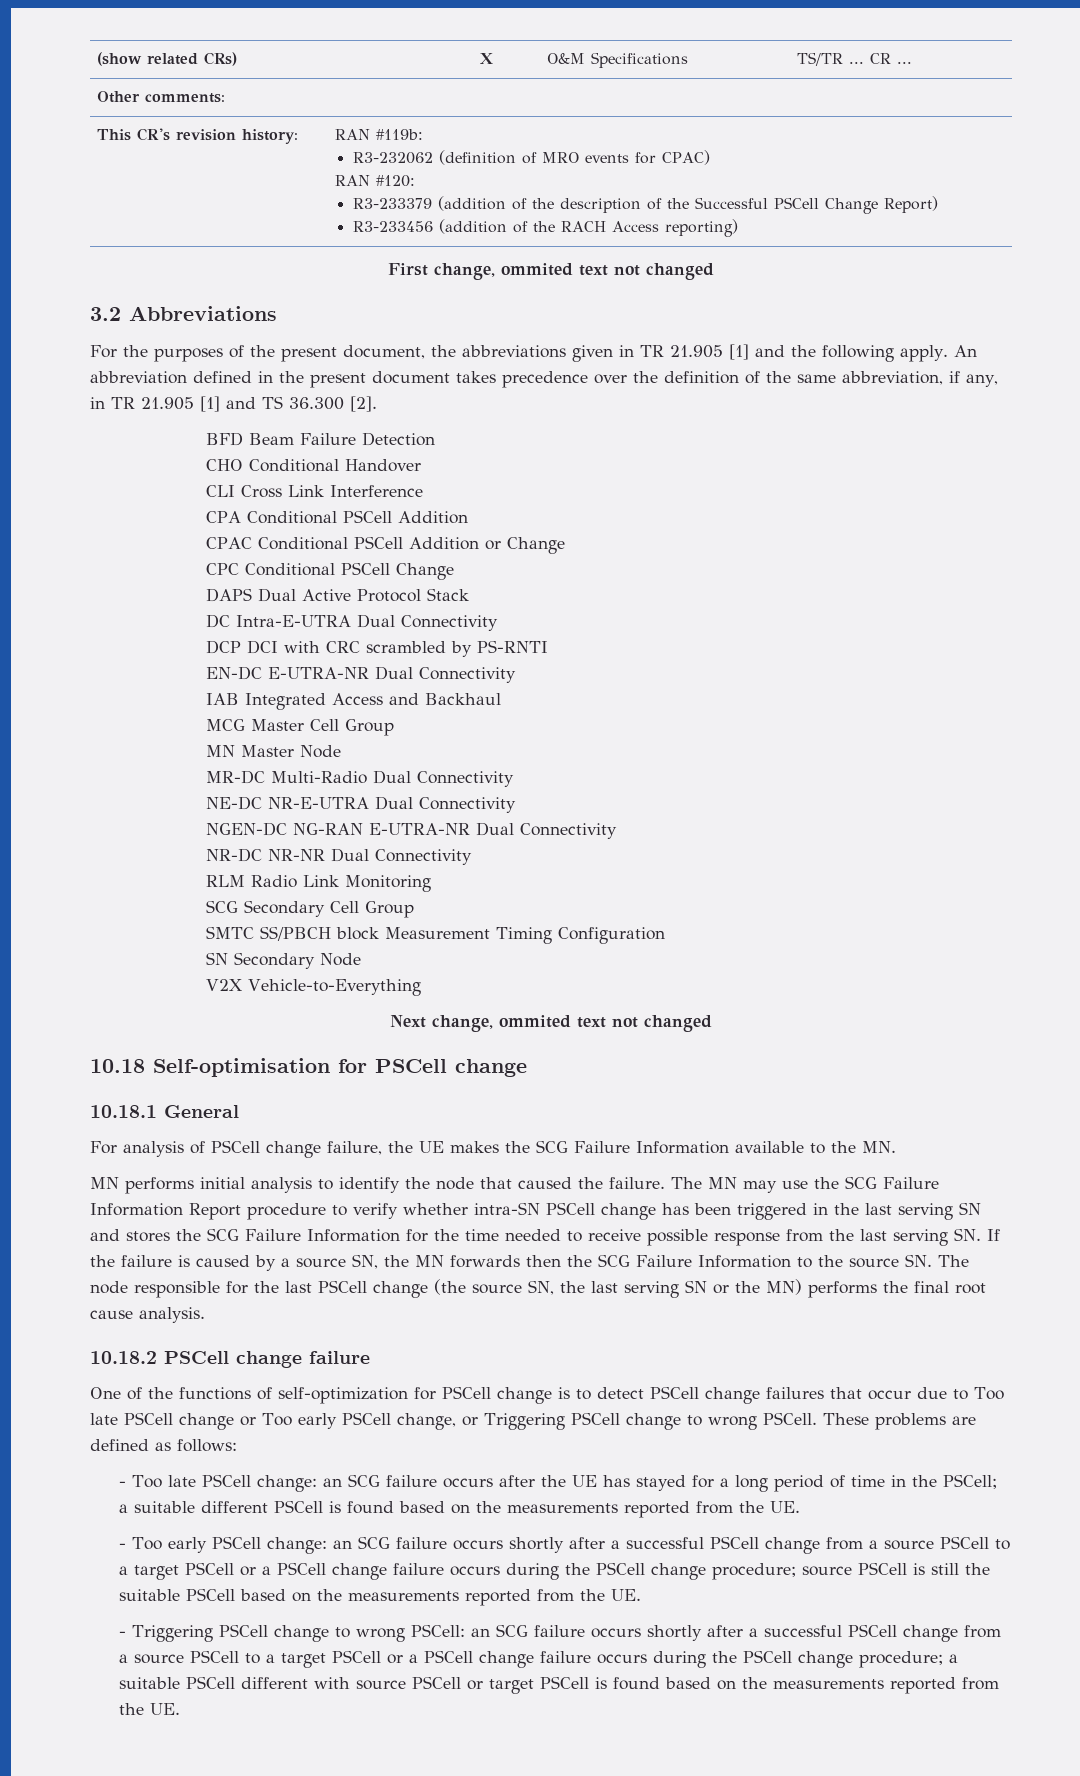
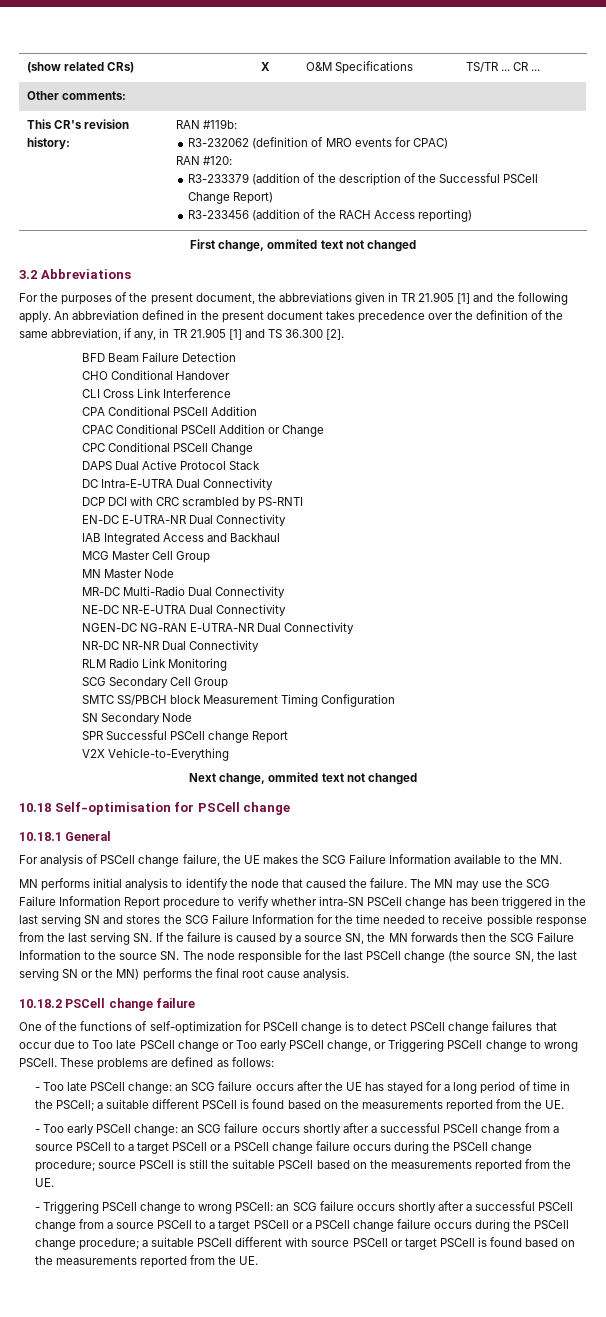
(362, 959) none -> [81,730,289,743] // SPR Successful PSCell change Report

